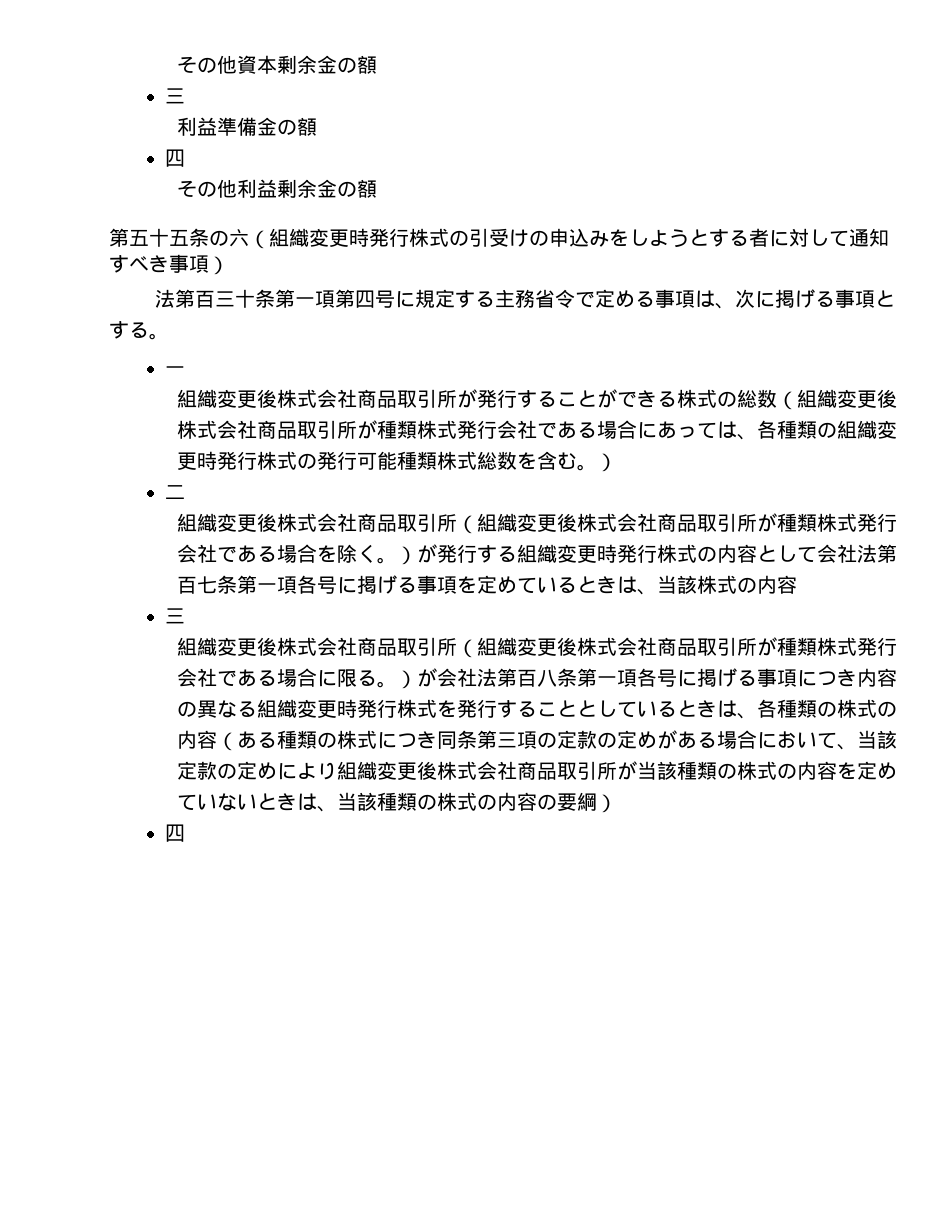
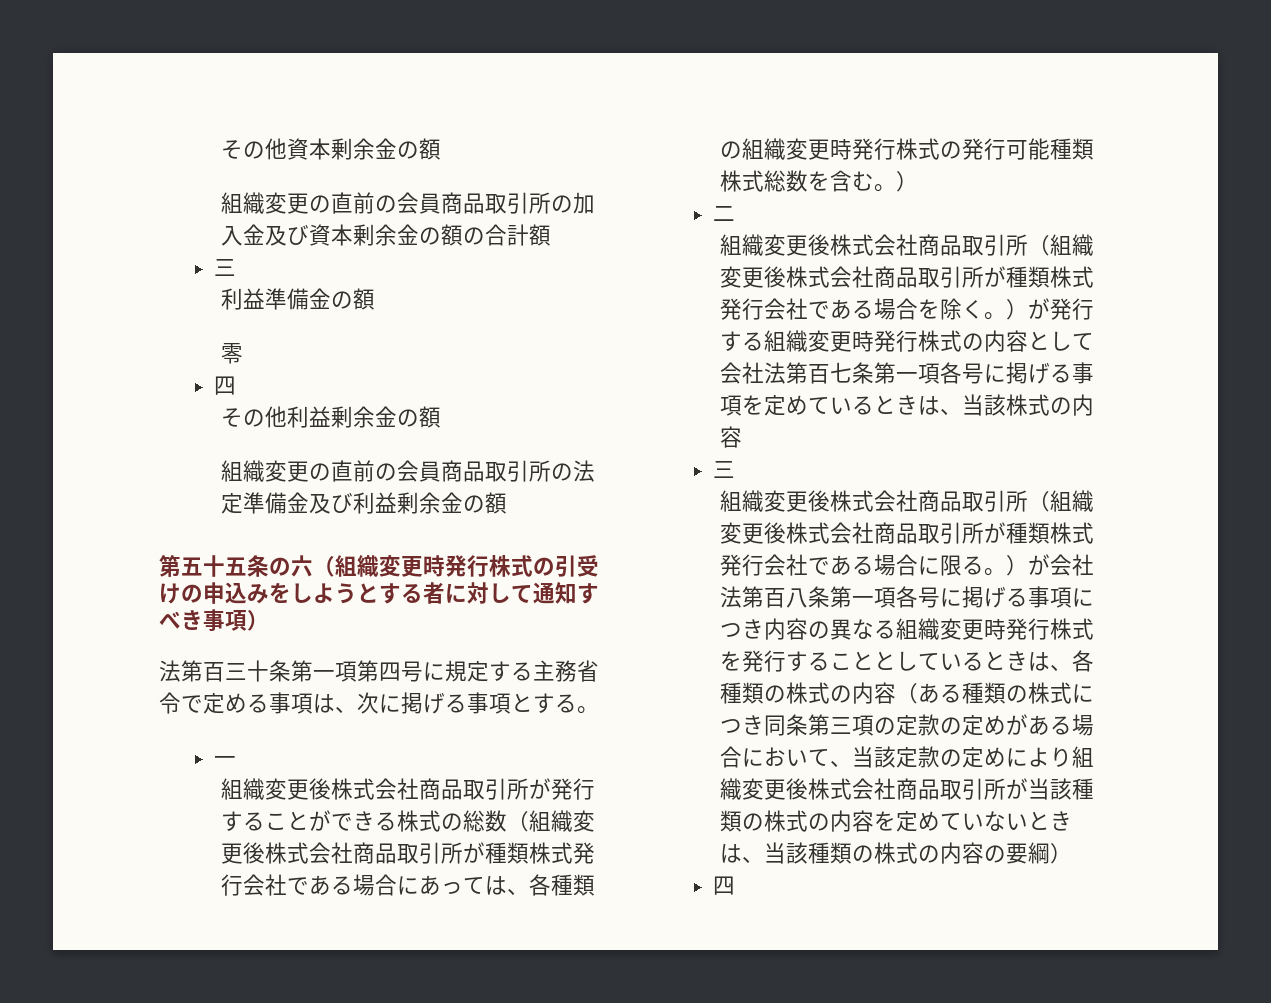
(378, 64) none -> [221,192,596,214] [221,224,552,246] // 組織変更の直前の会員商品取引所の加入金及び資本剰余金の額の合計額
(318, 126) none -> [221,343,244,364] // 零
(378, 188) none -> [221,460,596,482] [221,492,508,514] // 組織変更の直前の会員商品取引所の法定準備金及び利益剰余金の額

